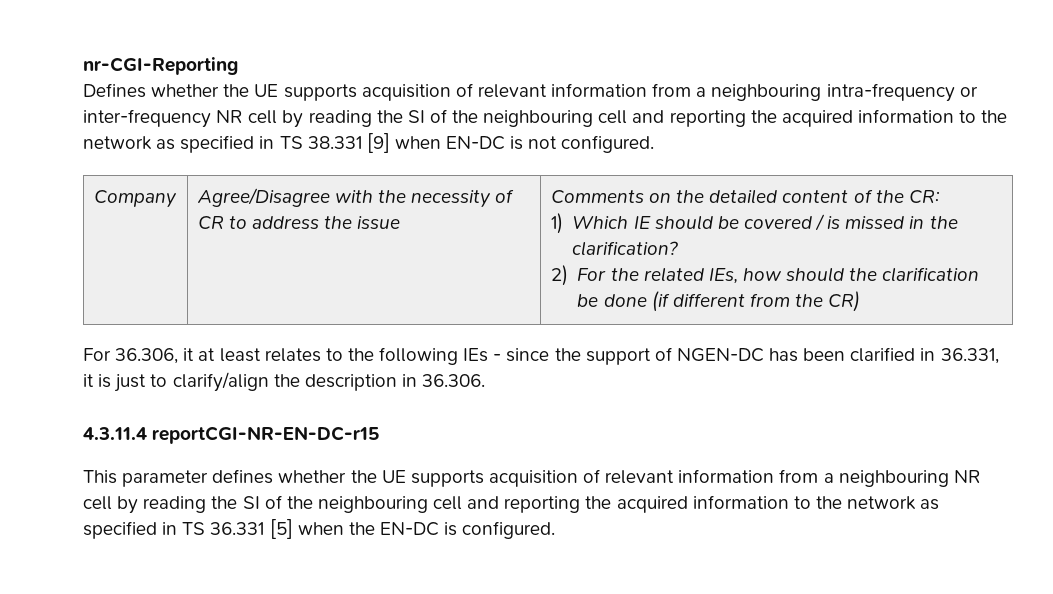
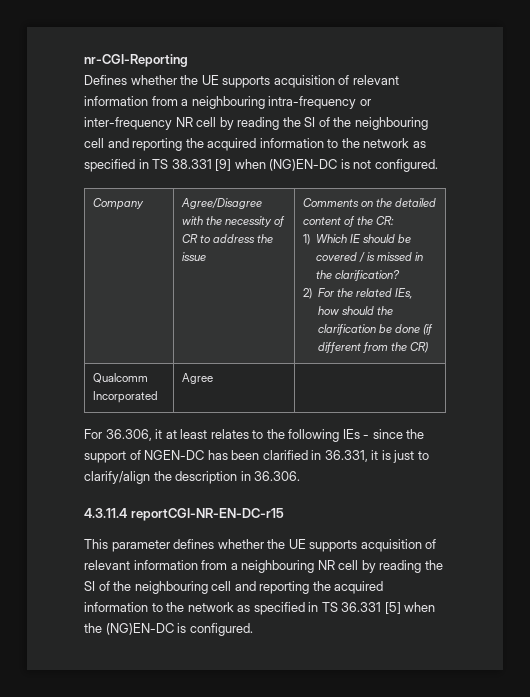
[446,136,506,150] EN-DC -> [269,159,338,171] (NG)EN-DC
(861, 301) none -> [93,373,149,383] [93,391,159,403] [182,373,214,384] // Qualcomm Incorporated | Agree |
[379,522,439,536] EN-DC -> [105,623,174,635] (NG)EN-DC

